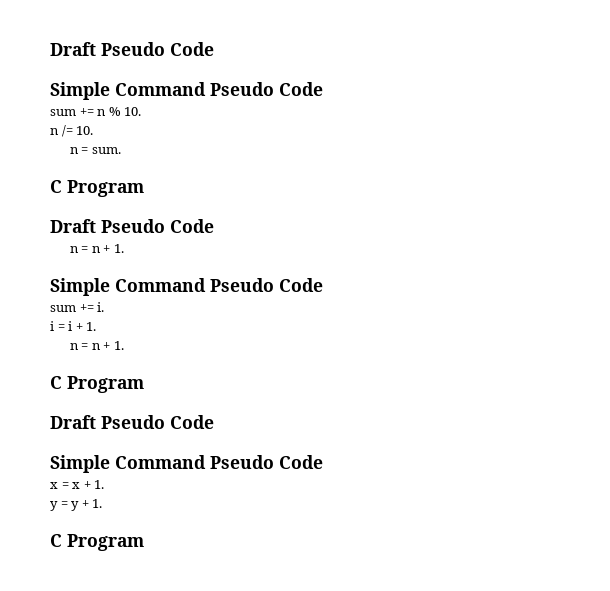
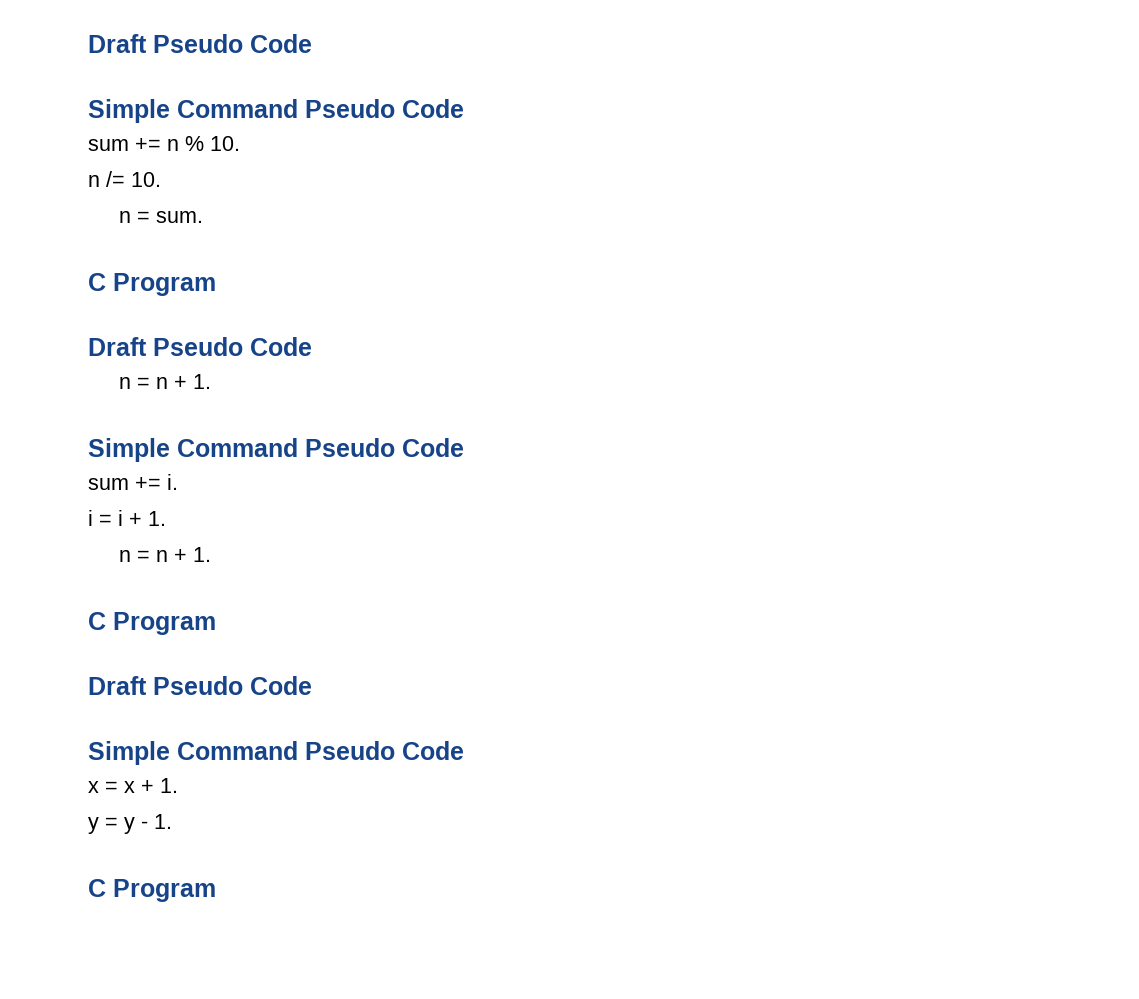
[81,500,89,508] + -> [141,821,148,829] -

